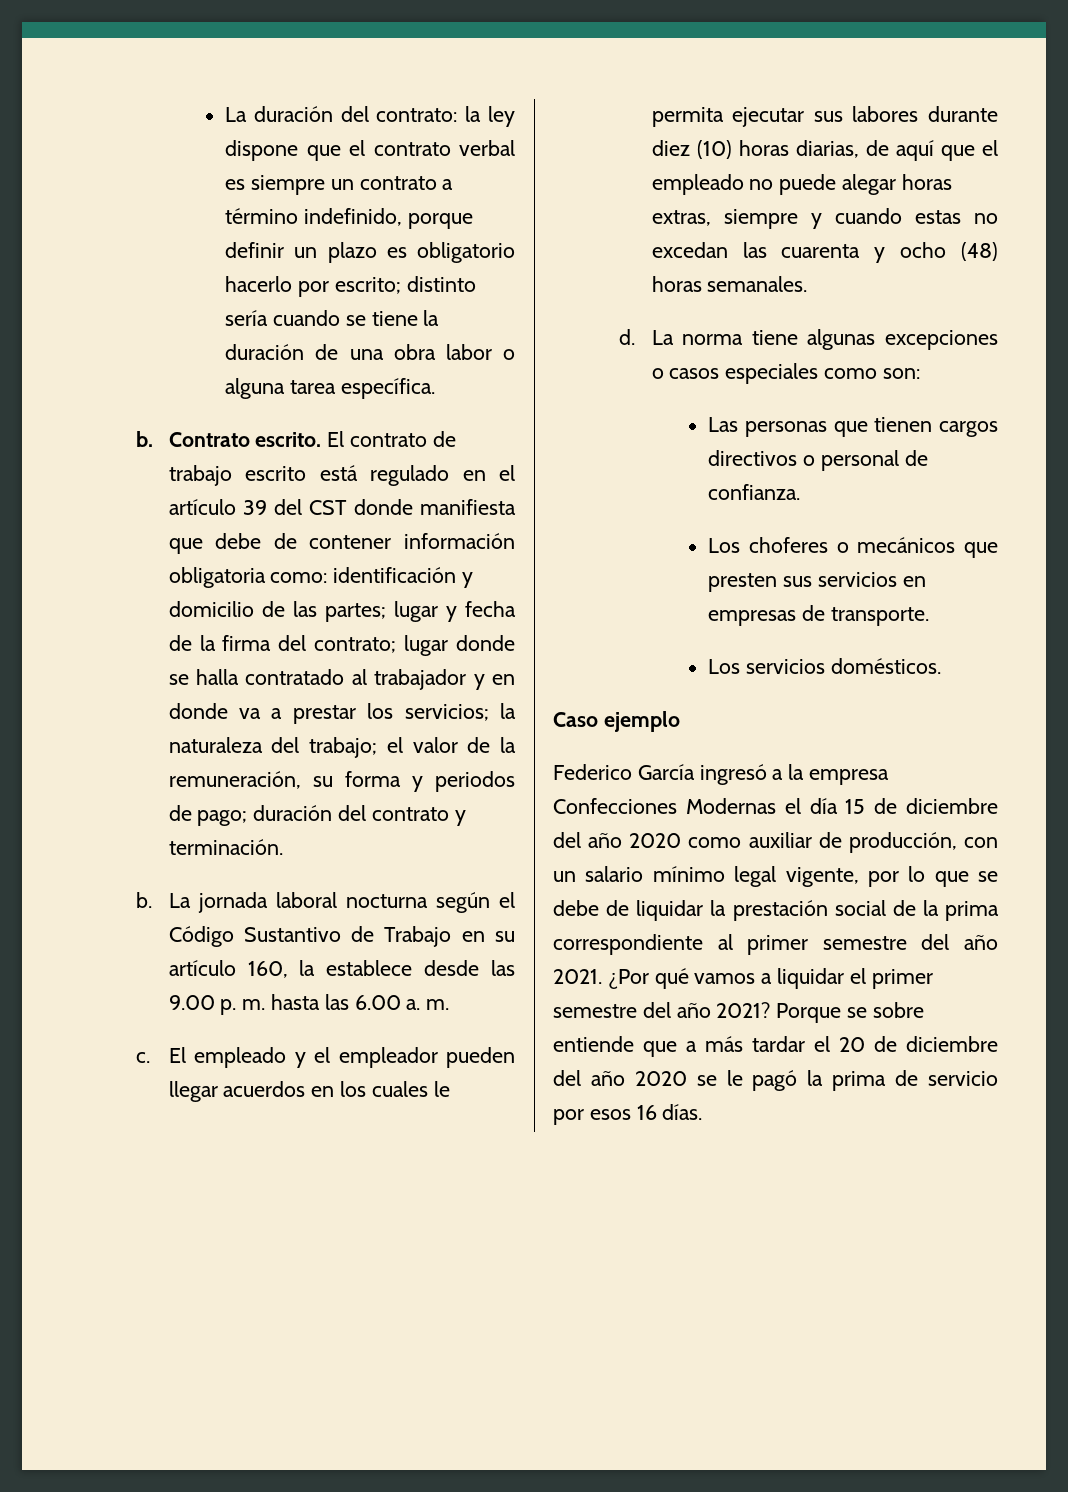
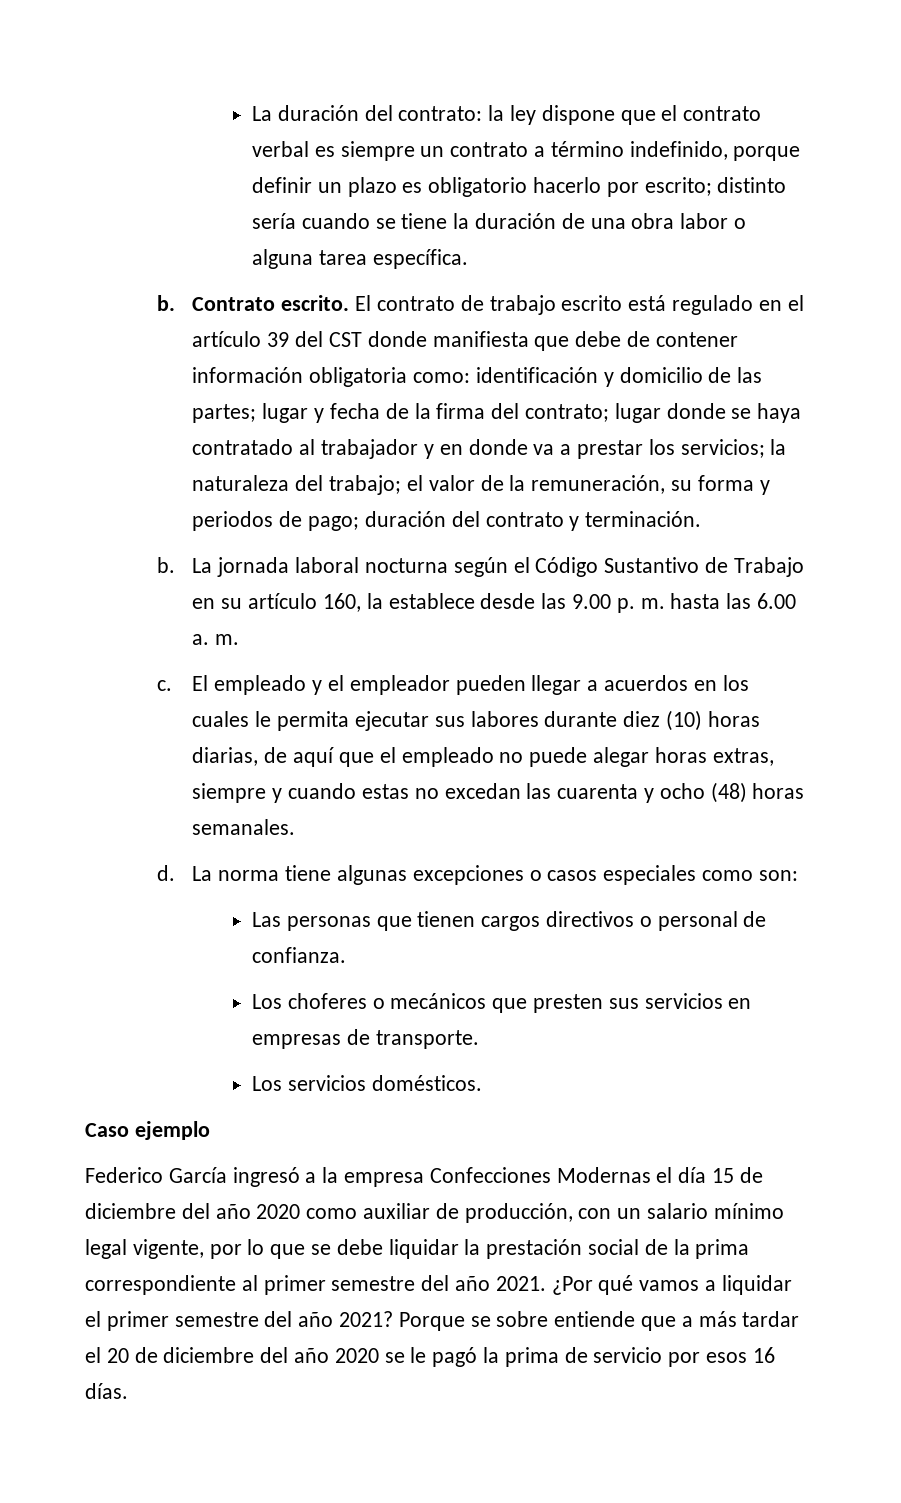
[196,669,240,685] halla -> [757,403,802,423] haya
(218, 1091) none -> [587,680,599,691] a
[606,900,630,916] de -> (383, 1247) none

